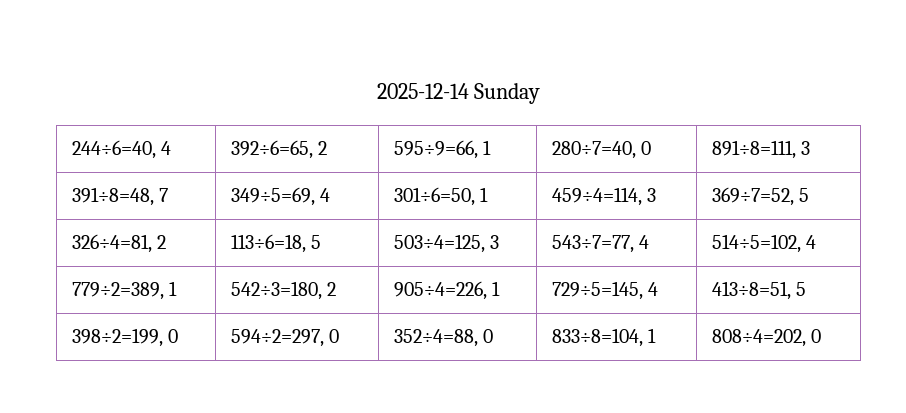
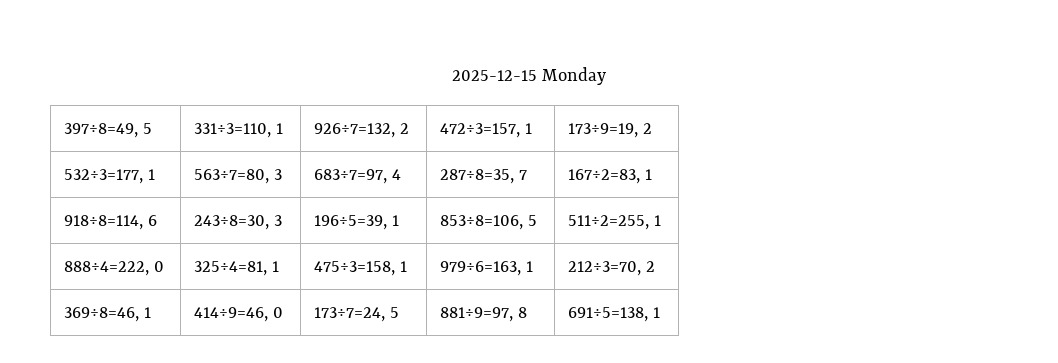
[376,83,541,104] [71,140,171,159] [230,140,327,159] [393,140,491,159] [551,141,651,159] [711,140,810,159] [71,187,168,206] [230,187,330,206] [393,187,488,206] [551,187,656,206] [711,187,809,206] [71,234,166,253] [230,234,321,253] [393,234,499,253] [551,235,649,253] [711,234,816,253] [71,281,177,300] [230,281,336,300] [393,281,500,300] [551,281,658,300] [711,281,806,300] [71,328,178,347] [230,329,339,347] [393,329,493,347] [551,328,656,347] [711,329,821,347] 2025-12-14 Sunday // 244÷6=40, 4 | 392÷6=65, 2 | 595÷9=66, 1 | 280÷7=40, 0 | 891÷8=111, 3 // 391÷8=48, 7 | 349÷5=69, 4 | 301÷6=50, 1 | 459÷4=114, 3 | 369÷7=52, 5 // 326÷4=81, 2 | 113÷6=18, 5 | 503÷4=125, 3 | 543÷7=77, 4 | 514÷5=102, 4 // 779÷2=389, 1 | 542÷3=180, 2 | 905÷4=226, 1 | 729÷5=145, 4 | 413÷8=51, 5 // 398÷2=199, 0 | 594÷2=297, 0 | 352÷4=88, 0 | 833÷8=104, 1 | 808÷4=202, 0 -> [451,67,607,85] [63,123,153,138] [193,123,284,138] [313,123,410,138] [439,123,533,138] [567,123,653,138] [63,169,156,184] [193,169,283,184] [313,169,402,184] [439,169,528,184] [567,169,653,184] [63,215,158,230] [193,215,283,230] [313,215,400,230] [439,215,538,230] [567,215,662,230] [63,261,165,276] [193,261,280,276] [313,261,408,276] [439,261,534,276] [567,261,656,276] [63,307,152,322] [193,307,284,322] [313,307,400,322] [439,307,528,322] [567,307,661,322] 2025-12-15 Monday // 397÷8=49, 5 | 331÷3=110, 1 | 926÷7=132, 2 | 472÷3=157, 1 | 173÷9=19, 2 // 532÷3=177, 1 | 563÷7=80, 3 | 683÷7=97, 4 | 287÷8=35, 7 | 167÷2=83, 1 // 918÷8=114, 6 | 243÷8=30, 3 | 196÷5=39, 1 | 853÷8=106, 5 | 511÷2=255, 1 // 888÷4=222, 0 | 325÷4=81, 1 | 475÷3=158, 1 | 979÷6=163, 1 | 212÷3=70, 2 // 369÷8=46, 1 | 414÷9=46, 0 | 173÷7=24, 5 | 881÷9=97, 8 | 691÷5=138, 1

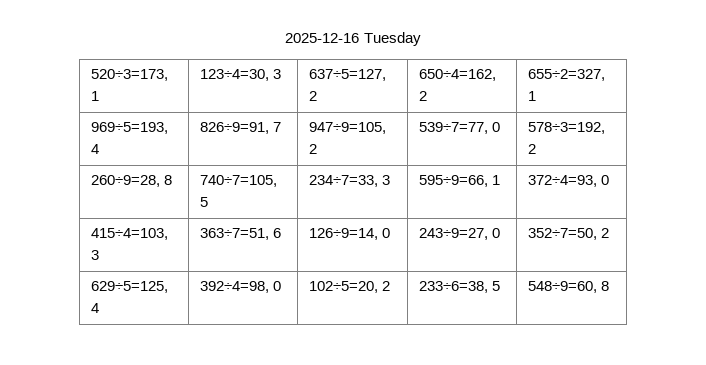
[451,67,607,85] [63,123,153,138] [193,123,284,138] [313,123,410,138] [439,123,533,138] [567,123,653,138] [63,169,156,184] [193,169,283,184] [313,169,402,184] [439,169,528,184] [567,169,653,184] [63,215,158,230] [193,215,283,230] [313,215,400,230] [439,215,538,230] [567,215,662,230] [63,261,165,276] [193,261,280,276] [313,261,408,276] [439,261,534,276] [567,261,656,276] [63,307,152,322] [193,307,284,322] [313,307,400,322] [439,307,528,322] [567,307,661,322] 2025-12-15 Monday // 397÷8=49, 5 | 331÷3=110, 1 | 926÷7=132, 2 | 472÷3=157, 1 | 173÷9=19, 2 // 532÷3=177, 1 | 563÷7=80, 3 | 683÷7=97, 4 | 287÷8=35, 7 | 167÷2=83, 1 // 918÷8=114, 6 | 243÷8=30, 3 | 196÷5=39, 1 | 853÷8=106, 5 | 511÷2=255, 1 // 888÷4=222, 0 | 325÷4=81, 1 | 475÷3=158, 1 | 979÷6=163, 1 | 212÷3=70, 2 // 369÷8=46, 1 | 414÷9=46, 0 | 173÷7=24, 5 | 881÷9=97, 8 | 691÷5=138, 1 -> [285,32,421,46] [90,69,168,81] [90,91,99,101] [199,69,281,81] [308,69,386,81] [308,91,317,101] [418,69,496,81] [418,91,427,101] [527,69,605,81] [527,91,536,101] [90,122,168,134] [90,144,99,154] [199,122,281,134] [308,122,386,134] [308,144,317,154] [418,122,500,134] [527,122,605,134] [527,144,536,154] [90,175,172,187] [199,175,277,187] [199,197,208,207] [308,175,390,187] [418,175,500,187] [527,175,609,187] [90,228,168,240] [90,250,99,260] [199,228,281,240] [308,228,390,240] [418,228,500,240] [527,228,609,240] [90,281,168,293] [90,303,99,313] [199,281,281,293] [308,281,390,293] [418,281,500,293] [527,281,609,293] 2025-12-16 Tuesday // 520÷3=173, 1 | 123÷4=30, 3 | 637÷5=127, 2 | 650÷4=162, 2 | 655÷2=327, 1 // 969÷5=193, 4 | 826÷9=91, 7 | 947÷9=105, 2 | 539÷7=77, 0 | 578÷3=192, 2 // 260÷9=28, 8 | 740÷7=105, 5 | 234÷7=33, 3 | 595÷9=66, 1 | 372÷4=93, 0 // 415÷4=103, 3 | 363÷7=51, 6 | 126÷9=14, 0 | 243÷9=27, 0 | 352÷7=50, 2 // 629÷5=125, 4 | 392÷4=98, 0 | 102÷5=20, 2 | 233÷6=38, 5 | 548÷9=60, 8

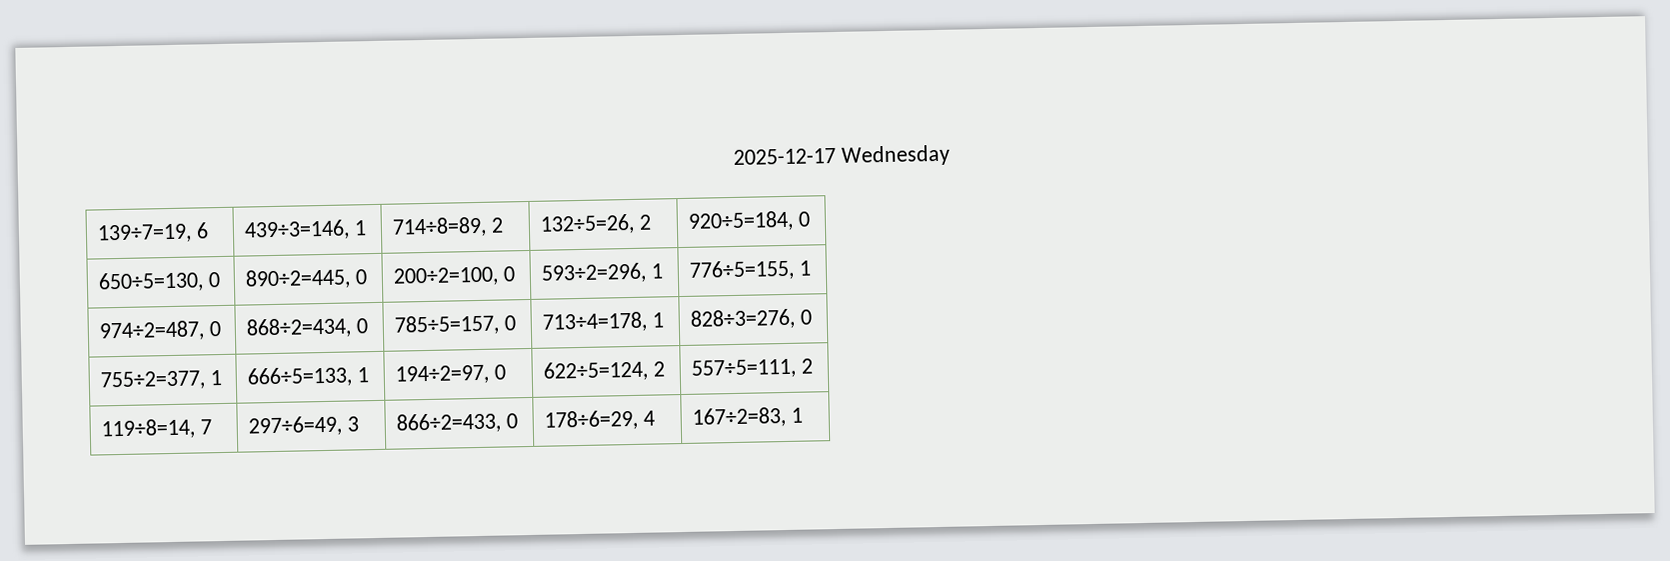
[285,32,421,46] [90,69,168,81] [90,91,99,101] [199,69,281,81] [308,69,386,81] [308,91,317,101] [418,69,496,81] [418,91,427,101] [527,69,605,81] [527,91,536,101] [90,122,168,134] [90,144,99,154] [199,122,281,134] [308,122,386,134] [308,144,317,154] [418,122,500,134] [527,122,605,134] [527,144,536,154] [90,175,172,187] [199,175,277,187] [199,197,208,207] [308,175,390,187] [418,175,500,187] [527,175,609,187] [90,228,168,240] [90,250,99,260] [199,228,281,240] [308,228,390,240] [418,228,500,240] [527,228,609,240] [90,281,168,293] [90,303,99,313] [199,281,281,293] [308,281,390,293] [418,281,500,293] [527,281,609,293] 2025-12-16 Tuesday // 520÷3=173, 1 | 123÷4=30, 3 | 637÷5=127, 2 | 650÷4=162, 2 | 655÷2=327, 1 // 969÷5=193, 4 | 826÷9=91, 7 | 947÷9=105, 2 | 539÷7=77, 0 | 578÷3=192, 2 // 260÷9=28, 8 | 740÷7=105, 5 | 234÷7=33, 3 | 595÷9=66, 1 | 372÷4=93, 0 // 415÷4=103, 3 | 363÷7=51, 6 | 126÷9=14, 0 | 243÷9=27, 0 | 352÷7=50, 2 // 629÷5=125, 4 | 392÷4=98, 0 | 102÷5=20, 2 | 233÷6=38, 5 | 548÷9=60, 8 -> [733,144,950,167] [97,222,209,244] [244,219,367,241] [392,216,503,238] [540,213,651,235] [688,210,810,232] [98,271,221,293] [245,268,367,290] [393,266,515,287] [541,262,663,284] [689,259,811,281] [99,320,221,342] [246,317,368,339] [394,314,516,336] [542,311,664,333] [690,308,812,330] [100,370,222,391] [247,366,369,388] [395,364,506,385] [543,360,665,382] [691,358,813,379] [101,418,212,440] [248,415,359,437] [396,412,518,434] [544,409,655,431] [692,406,803,428] 2025-12-17 Wednesday // 139÷7=19, 6 | 439÷3=146, 1 | 714÷8=89, 2 | 132÷5=26, 2 | 920÷5=184, 0 // 650÷5=130, 0 | 890÷2=445, 0 | 200÷2=100, 0 | 593÷2=296, 1 | 776÷5=155, 1 // 974÷2=487, 0 | 868÷2=434, 0 | 785÷5=157, 0 | 713÷4=178, 1 | 828÷3=276, 0 // 755÷2=377, 1 | 666÷5=133, 1 | 194÷2=97, 0 | 622÷5=124, 2 | 557÷5=111, 2 // 119÷8=14, 7 | 297÷6=49, 3 | 866÷2=433, 0 | 178÷6=29, 4 | 167÷2=83, 1

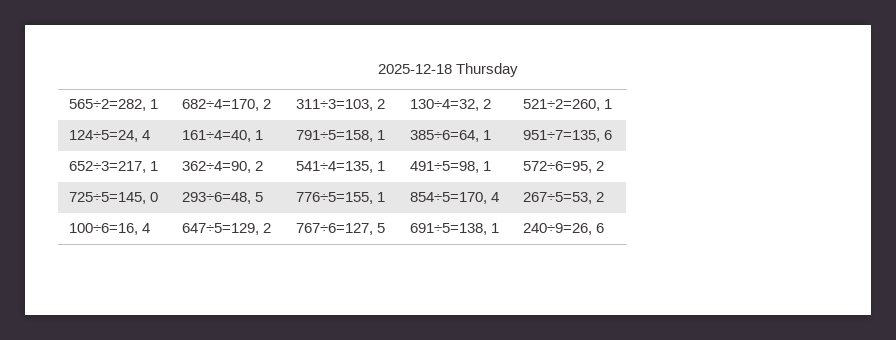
[733,144,950,167] [97,222,209,244] [244,219,367,241] [392,216,503,238] [540,213,651,235] [688,210,810,232] [98,271,221,293] [245,268,367,290] [393,266,515,287] [541,262,663,284] [689,259,811,281] [99,320,221,342] [246,317,368,339] [394,314,516,336] [542,311,664,333] [690,308,812,330] [100,370,222,391] [247,366,369,388] [395,364,506,385] [543,360,665,382] [691,358,813,379] [101,418,212,440] [248,415,359,437] [396,412,518,434] [544,409,655,431] [692,406,803,428] 2025-12-17 Wednesday // 139÷7=19, 6 | 439÷3=146, 1 | 714÷8=89, 2 | 132÷5=26, 2 | 920÷5=184, 0 // 650÷5=130, 0 | 890÷2=445, 0 | 200÷2=100, 0 | 593÷2=296, 1 | 776÷5=155, 1 // 974÷2=487, 0 | 868÷2=434, 0 | 785÷5=157, 0 | 713÷4=178, 1 | 828÷3=276, 0 // 755÷2=377, 1 | 666÷5=133, 1 | 194÷2=97, 0 | 622÷5=124, 2 | 557÷5=111, 2 // 119÷8=14, 7 | 297÷6=49, 3 | 866÷2=433, 0 | 178÷6=29, 4 | 167÷2=83, 1 -> [377,63,519,77] [69,99,159,111] [182,99,272,111] [296,99,386,111] [410,99,492,111] [523,99,613,111] [69,130,151,142] [182,130,264,142] [296,130,386,142] [410,130,492,142] [523,130,613,142] [69,161,159,173] [182,161,264,173] [296,161,386,173] [410,161,492,173] [523,161,605,173] [69,192,159,204] [182,192,264,204] [296,192,386,204] [410,192,500,204] [523,192,605,204] [69,223,151,235] [182,223,272,235] [296,223,386,235] [410,223,500,235] [523,223,605,235] 2025-12-18 Thursday // 565÷2=282, 1 | 682÷4=170, 2 | 311÷3=103, 2 | 130÷4=32, 2 | 521÷2=260, 1 // 124÷5=24, 4 | 161÷4=40, 1 | 791÷5=158, 1 | 385÷6=64, 1 | 951÷7=135, 6 // 652÷3=217, 1 | 362÷4=90, 2 | 541÷4=135, 1 | 491÷5=98, 1 | 572÷6=95, 2 // 725÷5=145, 0 | 293÷6=48, 5 | 776÷5=155, 1 | 854÷5=170, 4 | 267÷5=53, 2 // 100÷6=16, 4 | 647÷5=129, 2 | 767÷6=127, 5 | 691÷5=138, 1 | 240÷9=26, 6

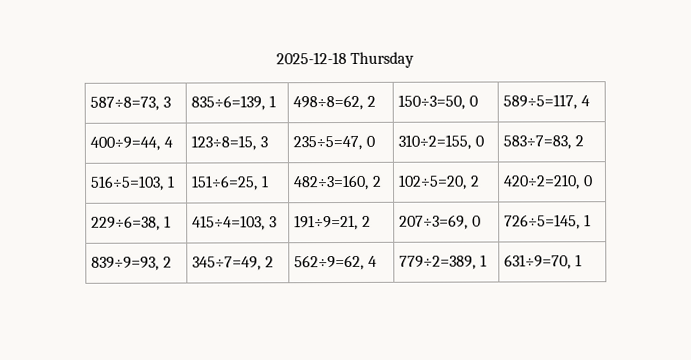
[69,99,159,111] [182,99,272,111] [296,99,386,111] [410,99,492,111] [523,99,613,111] [69,130,151,142] [182,130,264,142] [296,130,386,142] [410,130,492,142] [523,130,613,142] [69,161,159,173] [182,161,264,173] [296,161,386,173] [410,161,492,173] [523,161,605,173] [69,192,159,204] [182,192,264,204] [296,192,386,204] [410,192,500,204] [523,192,605,204] [69,223,151,235] [182,223,272,235] [296,223,386,235] [410,223,500,235] [523,223,605,235] 565÷2=282, 1 | 682÷4=170, 2 | 311÷3=103, 2 | 130÷4=32, 2 | 521÷2=260, 1 // 124÷5=24, 4 | 161÷4=40, 1 | 791÷5=158, 1 | 385÷6=64, 1 | 951÷7=135, 6 // 652÷3=217, 1 | 362÷4=90, 2 | 541÷4=135, 1 | 491÷5=98, 1 | 572÷6=95, 2 // 725÷5=145, 0 | 293÷6=48, 5 | 776÷5=155, 1 | 854÷5=170, 4 | 267÷5=53, 2 // 100÷6=16, 4 | 647÷5=129, 2 | 767÷6=127, 5 | 691÷5=138, 1 | 240÷9=26, 6 -> [90,96,171,111] [191,95,276,111] [293,94,376,111] [398,94,478,110] [503,94,590,110] [90,136,173,151] [191,135,268,151] [293,135,375,151] [398,134,484,150] [503,135,584,150] [90,175,175,191] [191,175,269,191] [293,174,382,191] [398,174,480,190] [503,174,593,190] [91,215,171,231] [192,215,277,231] [294,214,371,231] [399,214,481,230] [504,214,591,230] [91,256,172,271] [192,256,274,271] [294,254,377,271] [399,254,487,270] [504,254,582,270] 587÷8=73, 3 | 835÷6=139, 1 | 498÷8=62, 2 | 150÷3=50, 0 | 589÷5=117, 4 // 400÷9=44, 4 | 123÷8=15, 3 | 235÷5=47, 0 | 310÷2=155, 0 | 583÷7=83, 2 // 516÷5=103, 1 | 151÷6=25, 1 | 482÷3=160, 2 | 102÷5=20, 2 | 420÷2=210, 0 // 229÷6=38, 1 | 415÷4=103, 3 | 191÷9=21, 2 | 207÷3=69, 0 | 726÷5=145, 1 // 839÷9=93, 2 | 345÷7=49, 2 | 562÷9=62, 4 | 779÷2=389, 1 | 631÷9=70, 1

